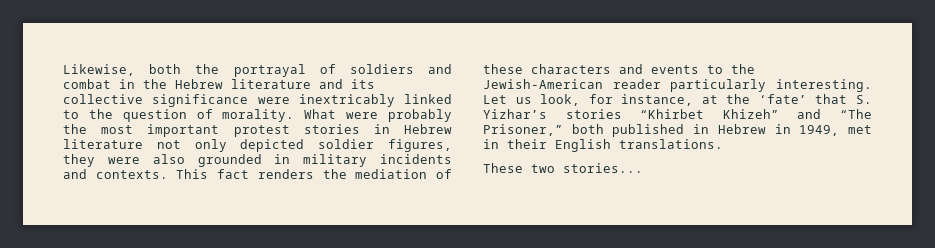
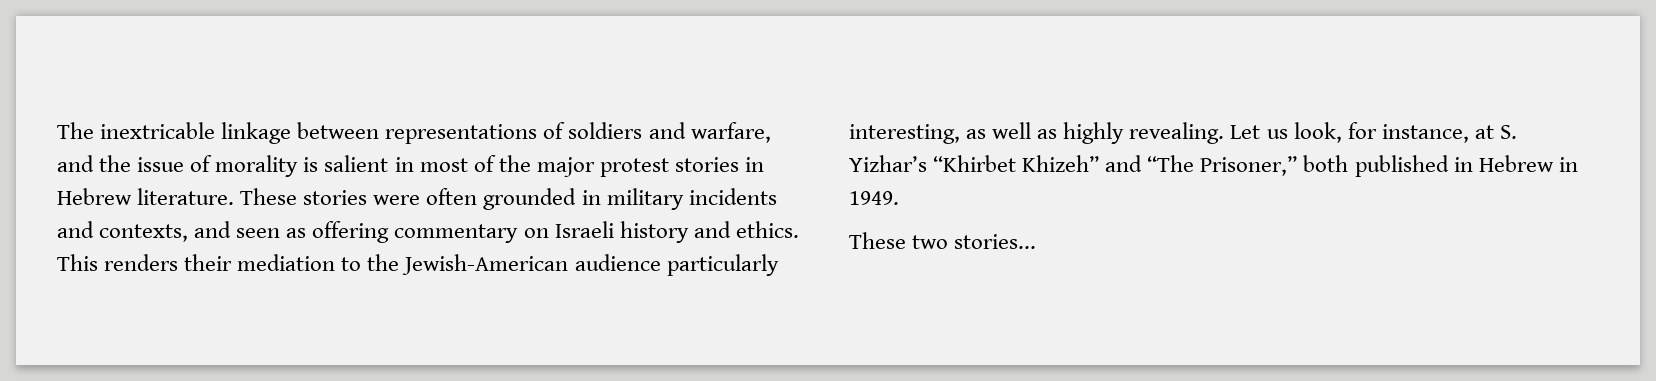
[63,64,453,77] [63,79,375,89] [63,94,452,107] [63,109,452,122] [63,124,452,137] [63,139,453,152] [63,154,185,167] Likewise, both the portrayal of soldiers and combat in the Hebrew literature and its collective significance were inextricably linked to the question of morality. What were probably the most important protest stories in Hebrew literature not only depicted soldier figures, they were also -> [57,122,771,144] [57,155,765,177] [57,188,478,205] The inextricable linkage between representations of soldiers and warfare, and the issue of morality is salient in most of the major protest stories in Hebrew literature. These stories were often
[95,169,453,179] [483,64,755,74] [483,79,872,92] contexts. This fact renders the mediation of these characters and events to the Jewish-American reader particularly interesting. -> [99,221,799,243] [57,254,779,276] [849,122,1225,144] contexts, and seen as offering commentary on Israeli history and ethics. This renders their mediation to the Jewish-American audience particularly interesting, as well as highly revealing.
[726,94,848,104] the ‘fate’ that -> (1494, 132) none
[565,109,622,119] stories -> (927, 163) none
[799,125,872,136] [483,139,723,152] 1949, met in their English translations. -> [849,191,899,205] 1949.

